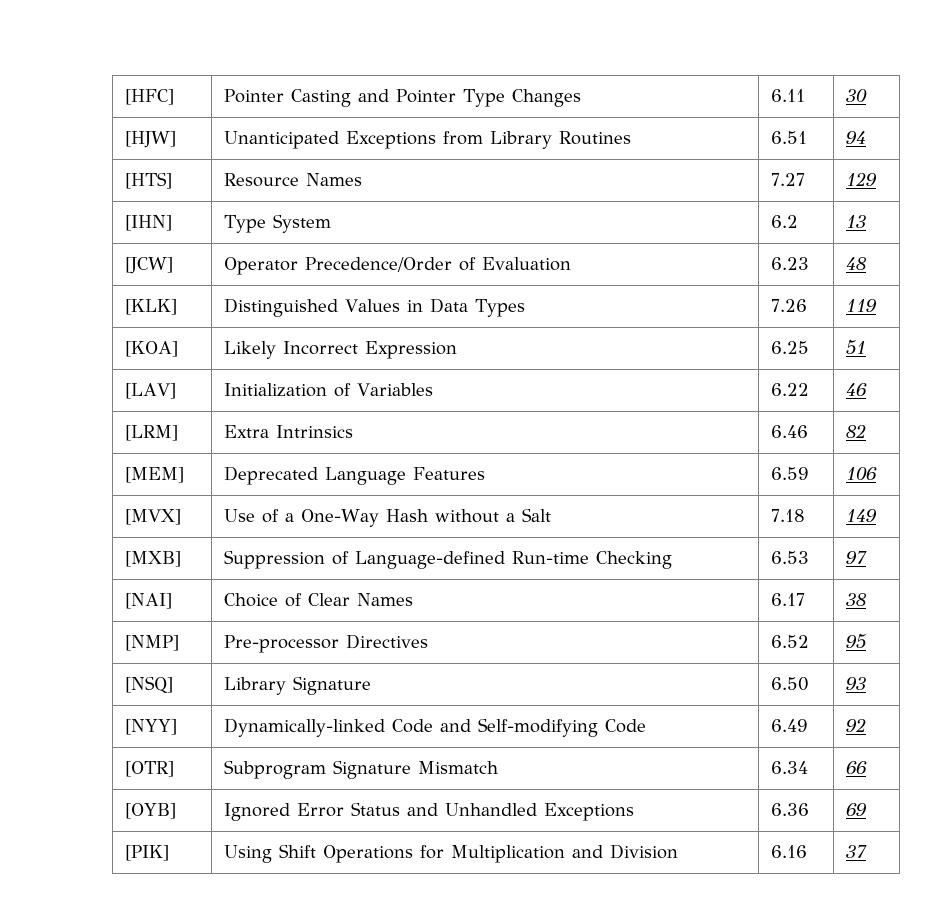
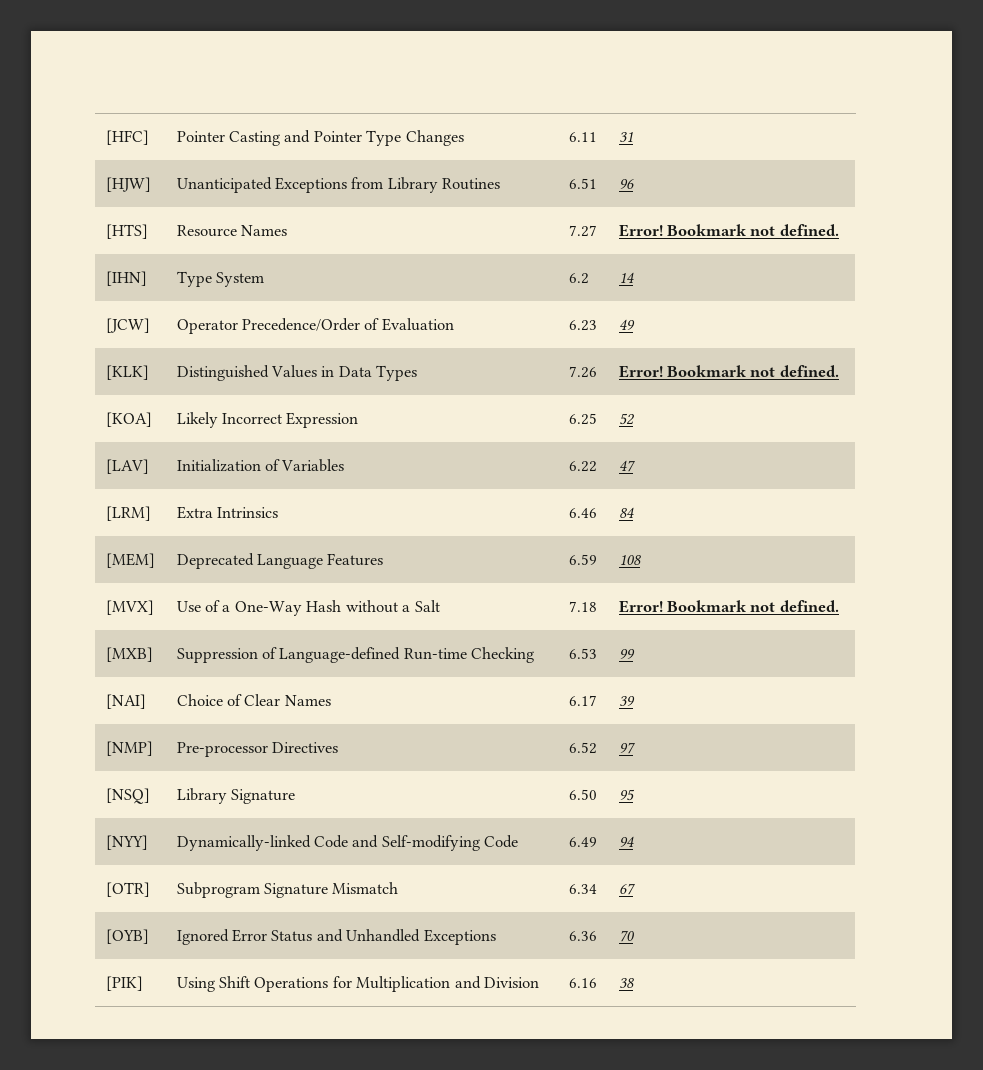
[846,89,868,102] 30 -> [618,131,633,142] 31
[846,131,867,144] 94 -> [618,178,634,189] 96
[846,172,878,186] 129 -> [618,224,839,237] Error! Bookmark not defined.
[846,215,867,228] 13 -> [618,272,634,283] 14
[846,257,868,270] 48 -> [618,319,635,330] 49
[846,299,878,312] 119 -> [618,365,839,378] Error! Bookmark not defined.
[846,339,867,355] 51 -> [618,413,635,425] 52
[846,383,868,396] 46 -> [618,460,635,472] 47
[846,424,867,438] 82 -> [618,507,634,518] 84
[846,467,878,480] 106 -> [618,554,642,565] 108
[846,509,878,522] 149 -> [618,600,839,613] Error! Bookmark not defined.
[846,551,868,564] 97 -> [618,649,635,659] 99
[846,593,868,606] 38 -> [618,696,635,706] 39
[846,633,867,649] 95 -> [618,742,635,754] 97
[846,677,867,690] 93 -> [618,789,635,801] 95
[846,718,867,732] 92 -> [618,836,634,847] 94
[846,761,868,774] 66 -> [618,883,635,895] 67
[846,803,868,816] 69 -> [618,930,635,942] 70
[846,845,868,858] 37 -> [618,978,635,988] 38

